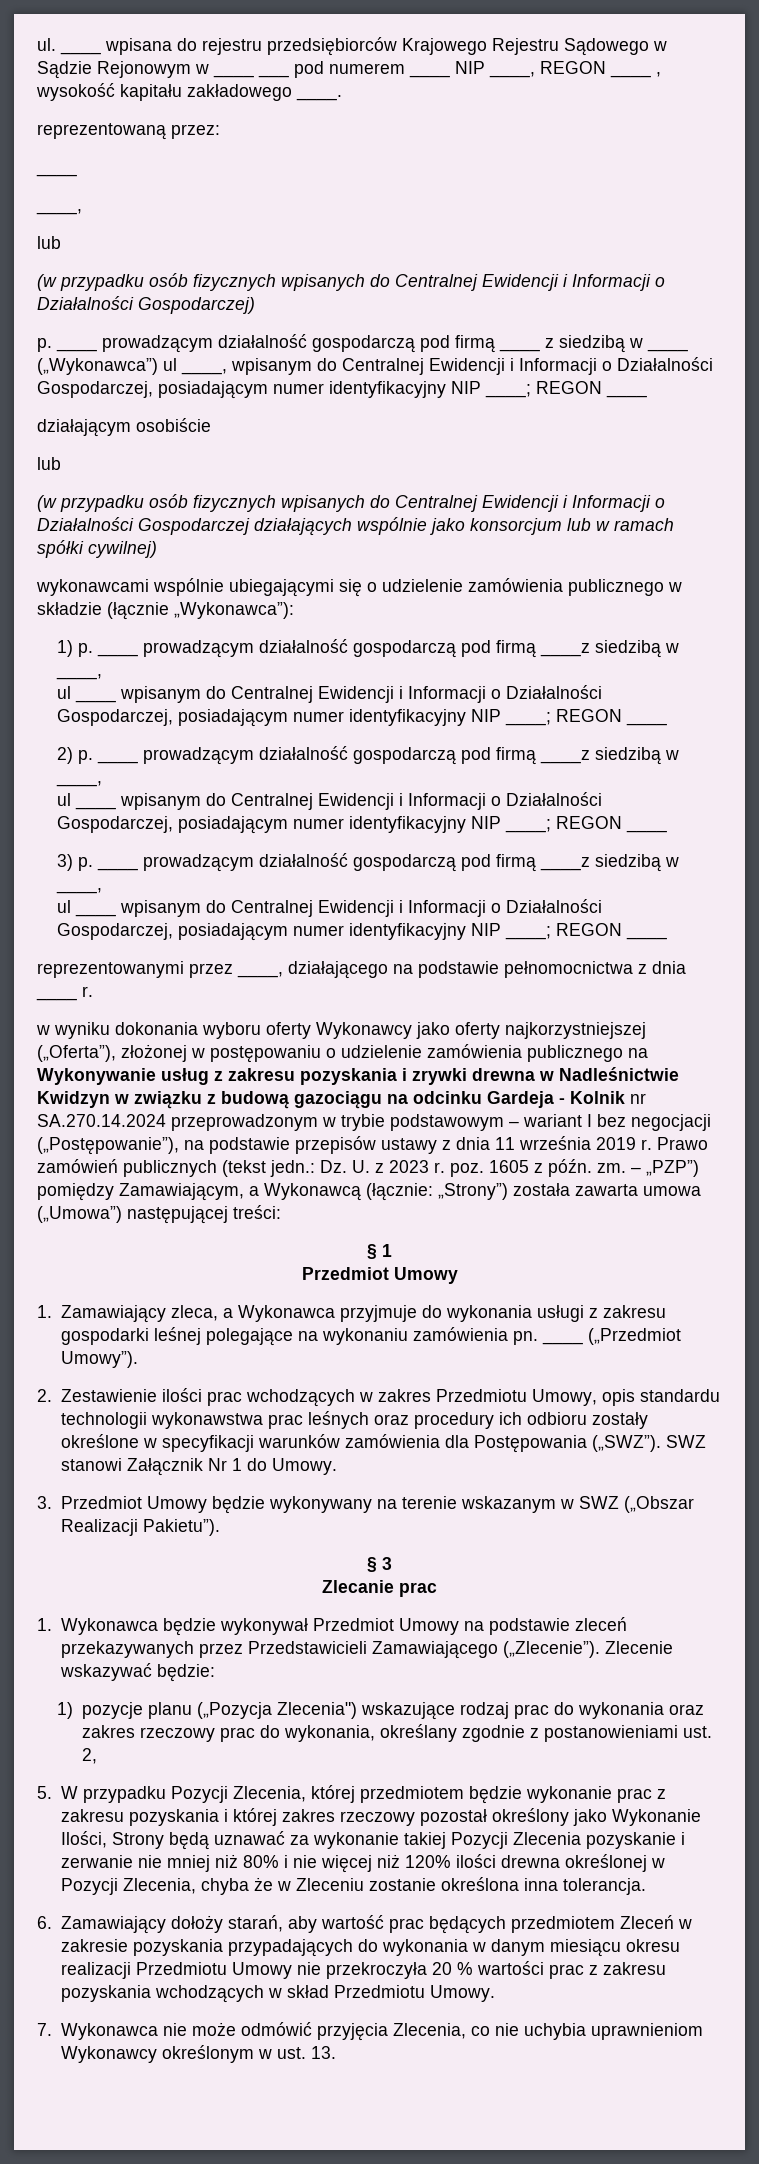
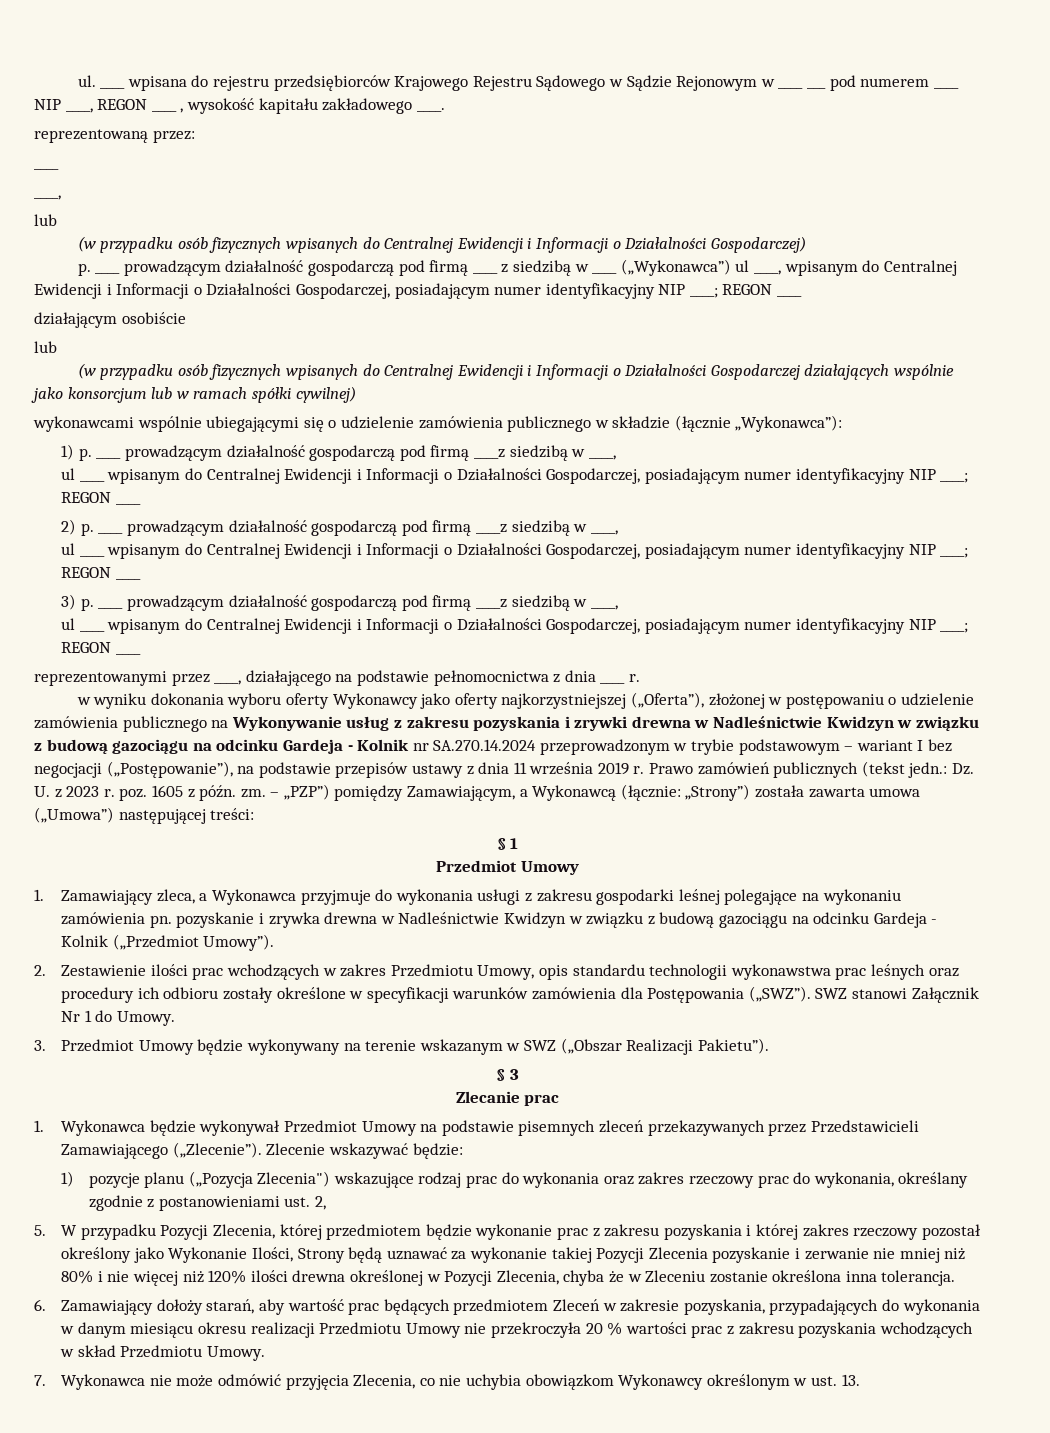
[541,1341,583,1345] ____ -> [176,912,938,928] [61,935,109,947] pozyskanie i zrywka drewna w Nadleśnictwie Kwidzyn w związku z budową gazociągu na odcinku Gardeja - Kolnik
(570, 1626) none -> [518,1120,596,1136] pisemnych
[132,1939,223,1956] pozyskania -> [683,1299,765,1315] pozyskania,
[590,2023,703,2040] uprawnieniom -> [525,1374,614,1390] obowiązkom

